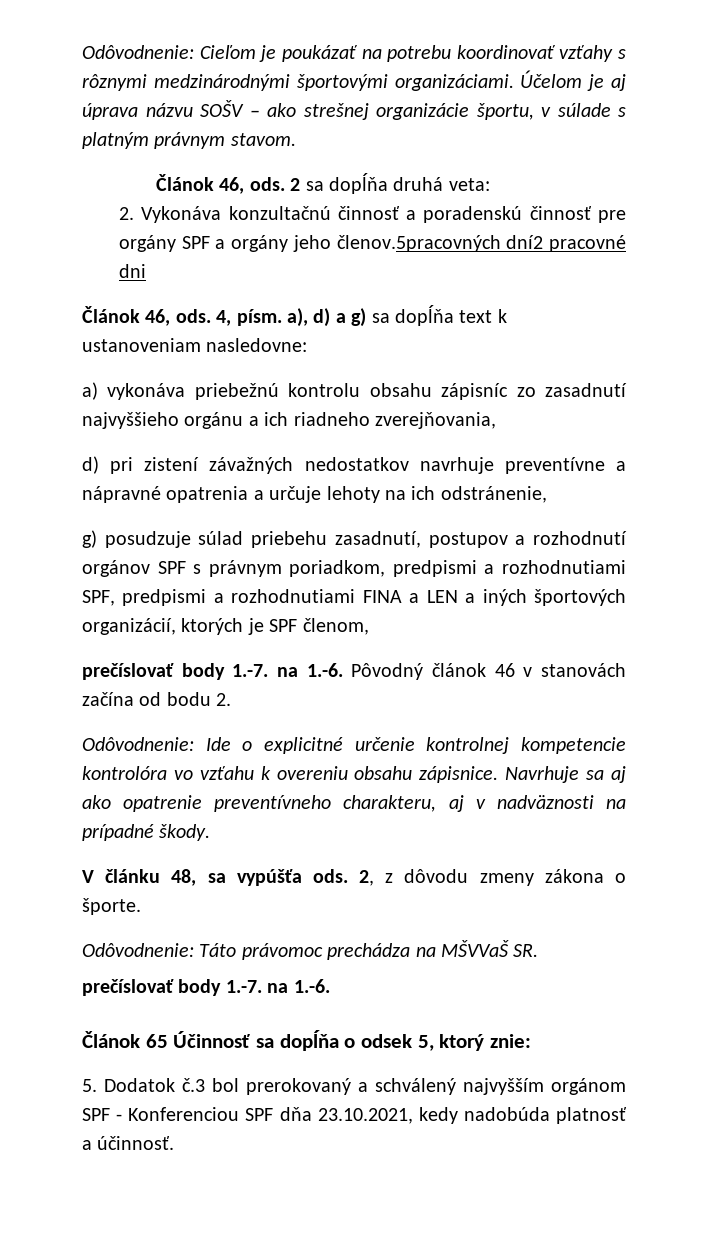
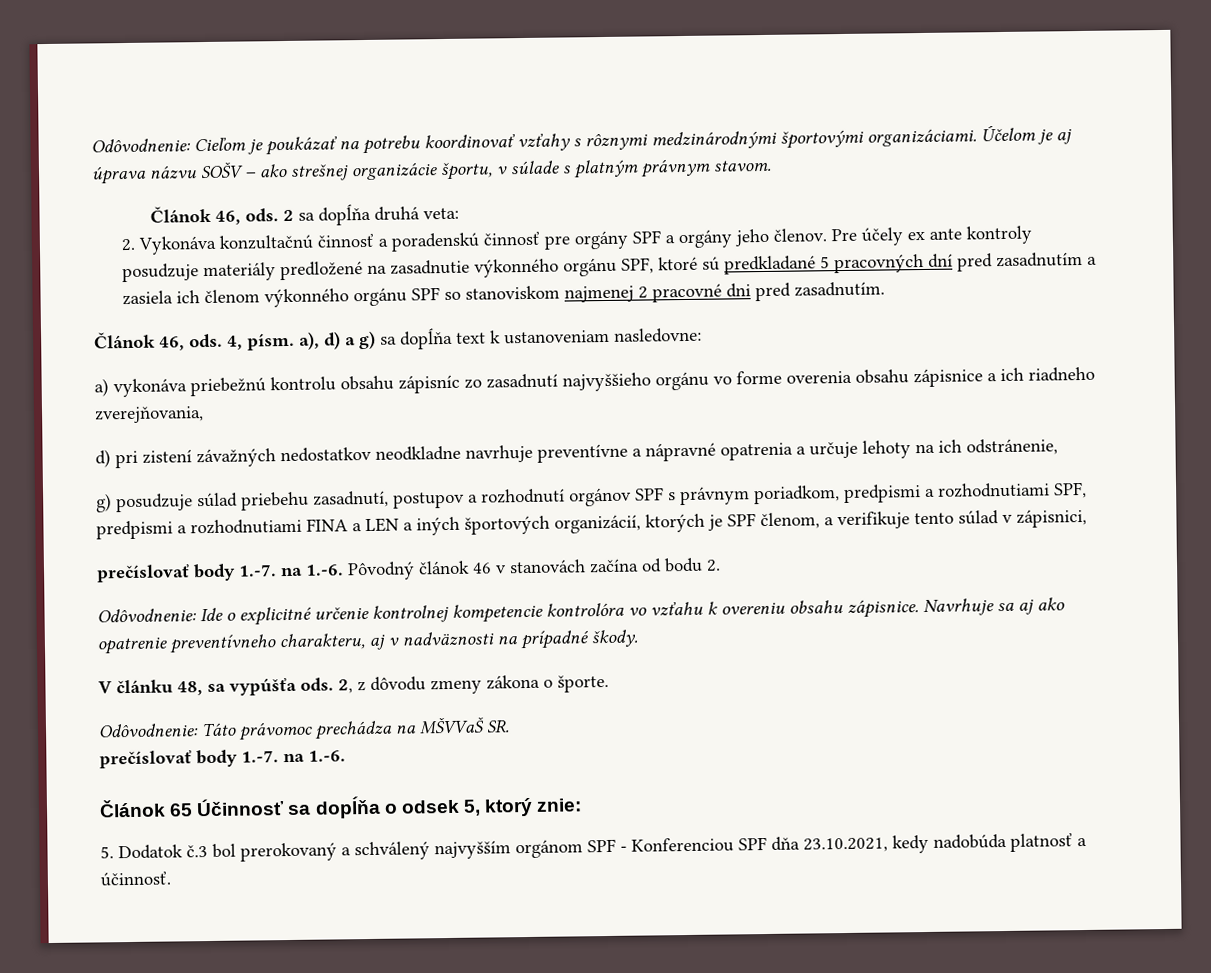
[336,235,544,252] členov.5pracovných dní2 -> [772,225,1032,246] [121,251,1097,283] [121,285,648,308] členov. Pre účely ex ante kontroly posudzuje materiály predložené na zasadnutie výkonného orgánu SPF, ktoré sú predkladané 5 pracovných dní pred zasadnutím a zasiela ich členom výkonného orgánu SPF so stanoviskom najmenej 2
(147, 271) none -> [754,281,885,302] pred zasadnutím.
(244, 420) none -> [713,368,983,388] vo forme overenia obsahu zápisnice
(409, 464) none -> [375,445,461,461] neodkladne
(369, 626) none -> [824,508,1087,530] a verifikuje tento súlad v zápisnici,

